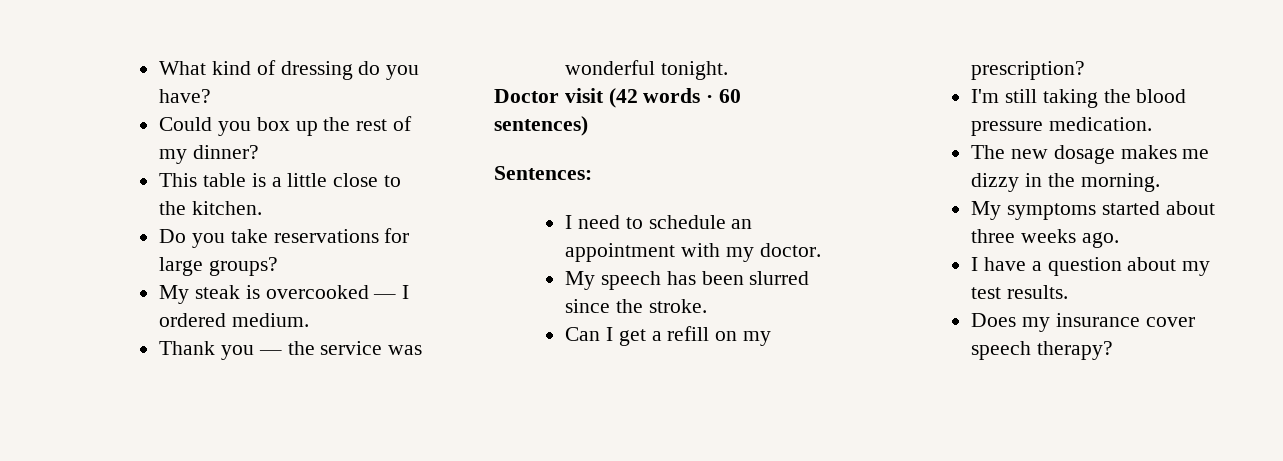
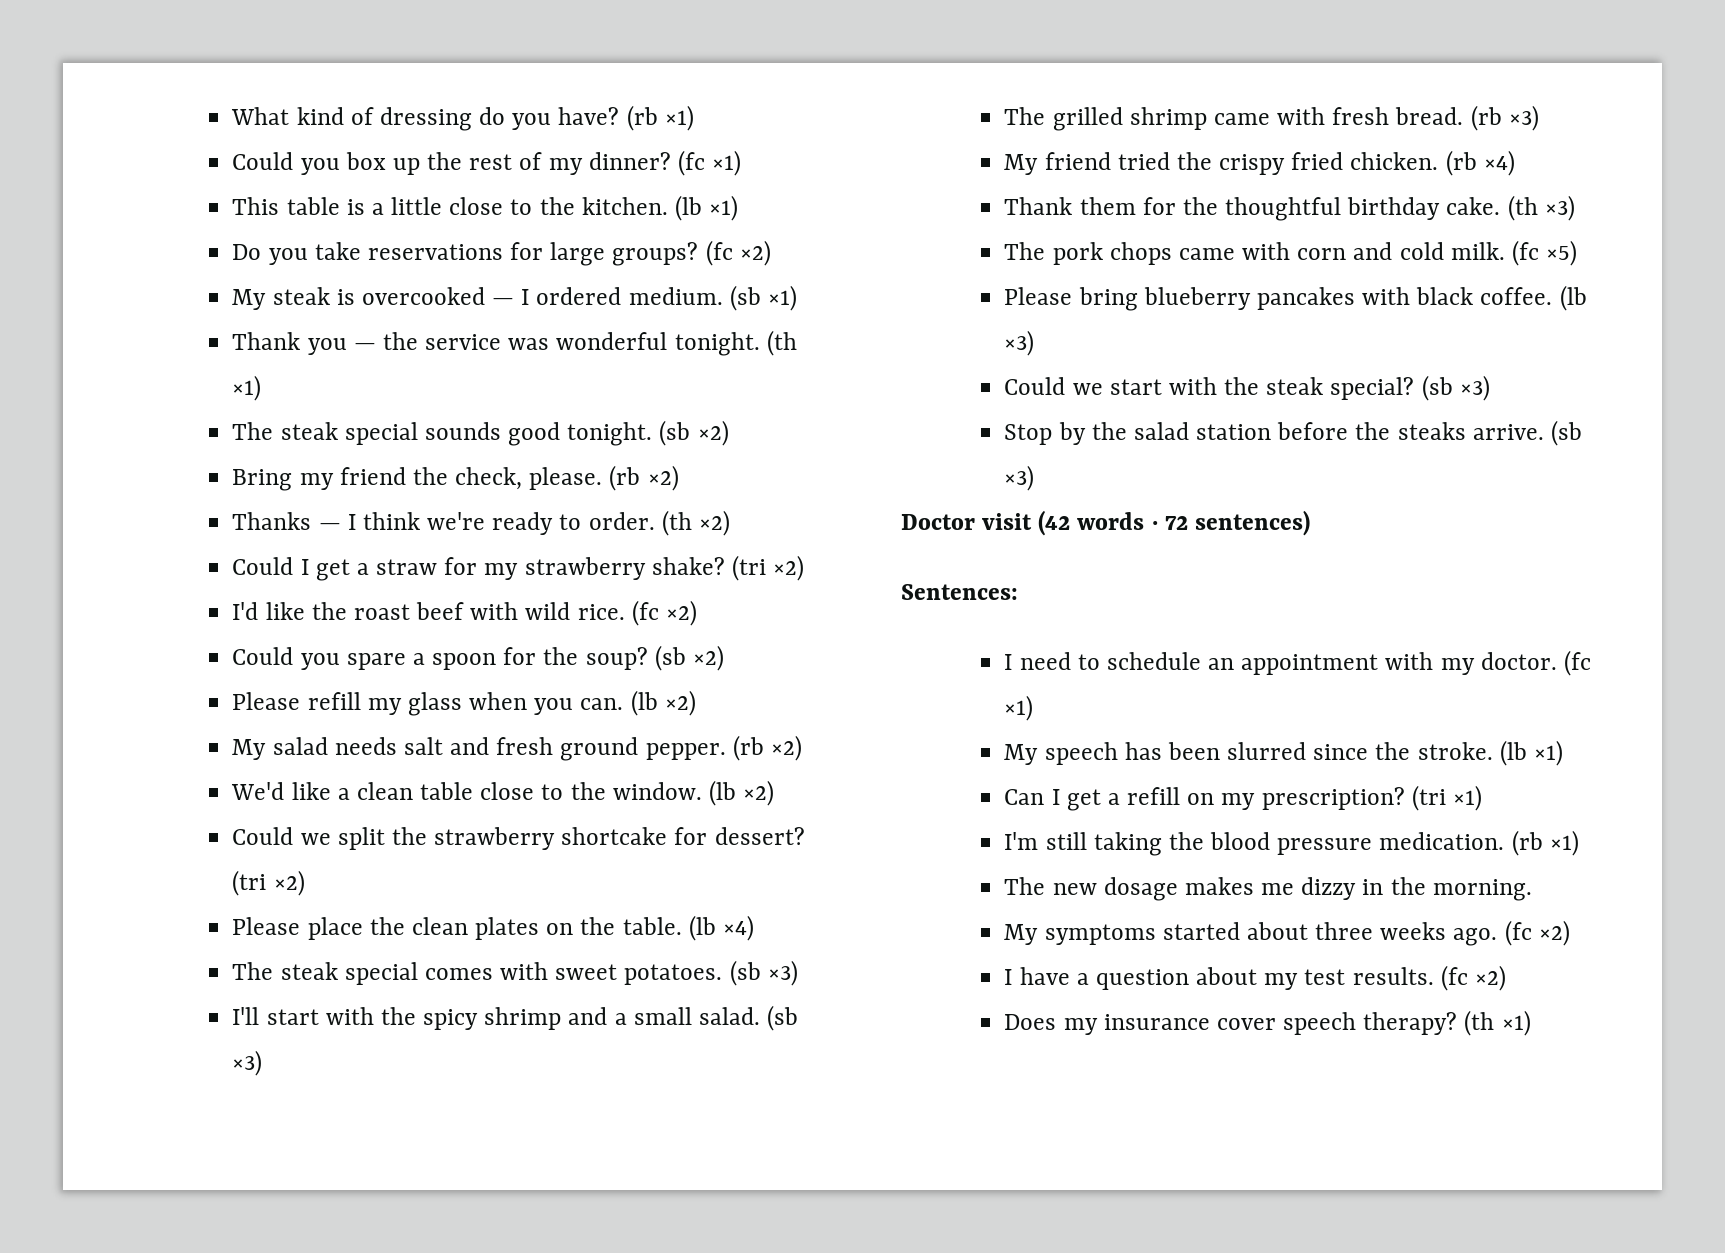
(212, 96) none -> [626,105,694,131] (rb ×1)
(260, 152) none -> [677,150,741,176] (fc ×1)
(263, 208) none -> [674,195,738,221] (lb ×1)
(279, 266) none -> [705,240,771,266] (fc ×2)
(310, 320) none -> [729,285,797,311] (sb ×1)
(729, 70) none -> [766,330,797,356] [232,375,262,401] [232,420,729,446] [232,465,679,491] [232,510,730,536] [232,555,804,581] [232,600,697,626] [232,645,724,671] [232,690,696,716] [232,735,802,761] [231,780,774,806] [232,827,805,850] [232,870,305,896] [232,915,754,941] [232,960,798,986] [232,1005,798,1031] [232,1050,263,1076] [1004,105,1539,131] [1004,150,1515,176] [1004,195,1575,221] [1004,240,1577,266] [1004,285,1587,311] [1004,330,1035,356] [1004,375,1490,401] [1004,420,1582,446] [1004,465,1035,491] (th ×1) // The steak special sounds good tonight. (sb ×2) // Bring my friend the check, please. (rb ×2) // Thanks — I think we're ready to order. (th ×2) // Could I get a straw for my strawberry shake? (tri ×2) // I'd like the roast beef with wild rice. (fc ×2) // Could you spare a spoon for the soup? (sb ×2) // Please refill my glass when you can. (lb ×2) // My salad needs salt and fresh ground pepper. (rb ×2) // We'd like a clean table close to the window. (lb ×2) // Could we split the strawberry shortcake for dessert? (tri ×2) // Please place the clean plates on the table. (lb ×4) // The steak special comes with sweet potatoes. (sb ×3) // I'll start with the spicy shrimp and a small salad. (sb ×3) // The grilled shrimp came with fresh bread. (rb ×3) // My friend tried the crispy fried chicken. (rb ×4) // Thank them for the thoughtful birthday cake. (th ×3) // The pork chops came with corn and cold milk. (fc ×5) // Please bring blueberry pancakes with black coffee. (lb ×3) // Could we start with the steak special? (sb ×3) // Stop by the salad station before the steaks arrive. (sb ×3)
[719,89,742,103] 60 -> [1164,516,1188,530] 72
(821, 250) none -> [1563,650,1591,676] [1004,695,1034,721] (fc ×1)
(707, 306) none -> [1499,740,1563,766] (lb ×1)
(1086, 70) none -> [1411,785,1482,811] (tri ×1)
(1153, 124) none -> [1511,830,1579,856] (rb ×1)
(1119, 240) none -> [1504,920,1570,946] (fc ×2)
(1069, 292) none -> [1440,965,1506,991] (fc ×2)
(1114, 350) none -> [1464,1010,1531,1036] (th ×1)

